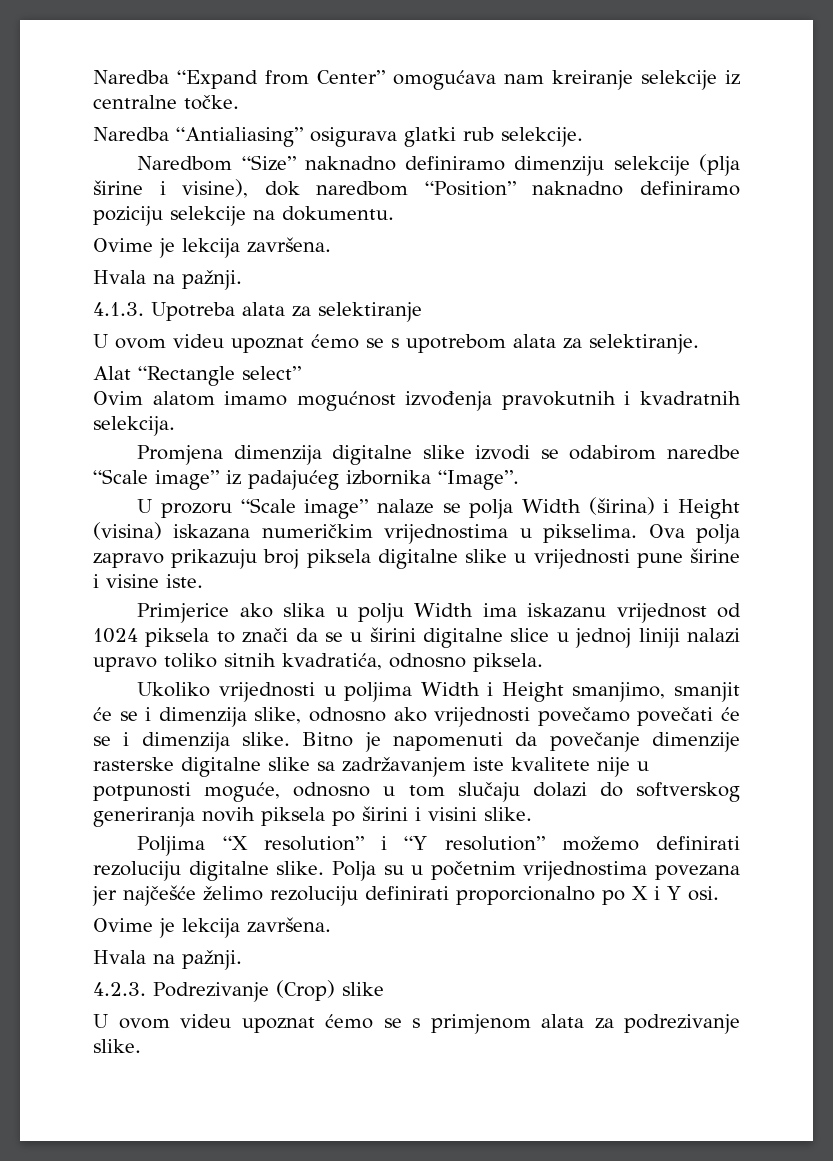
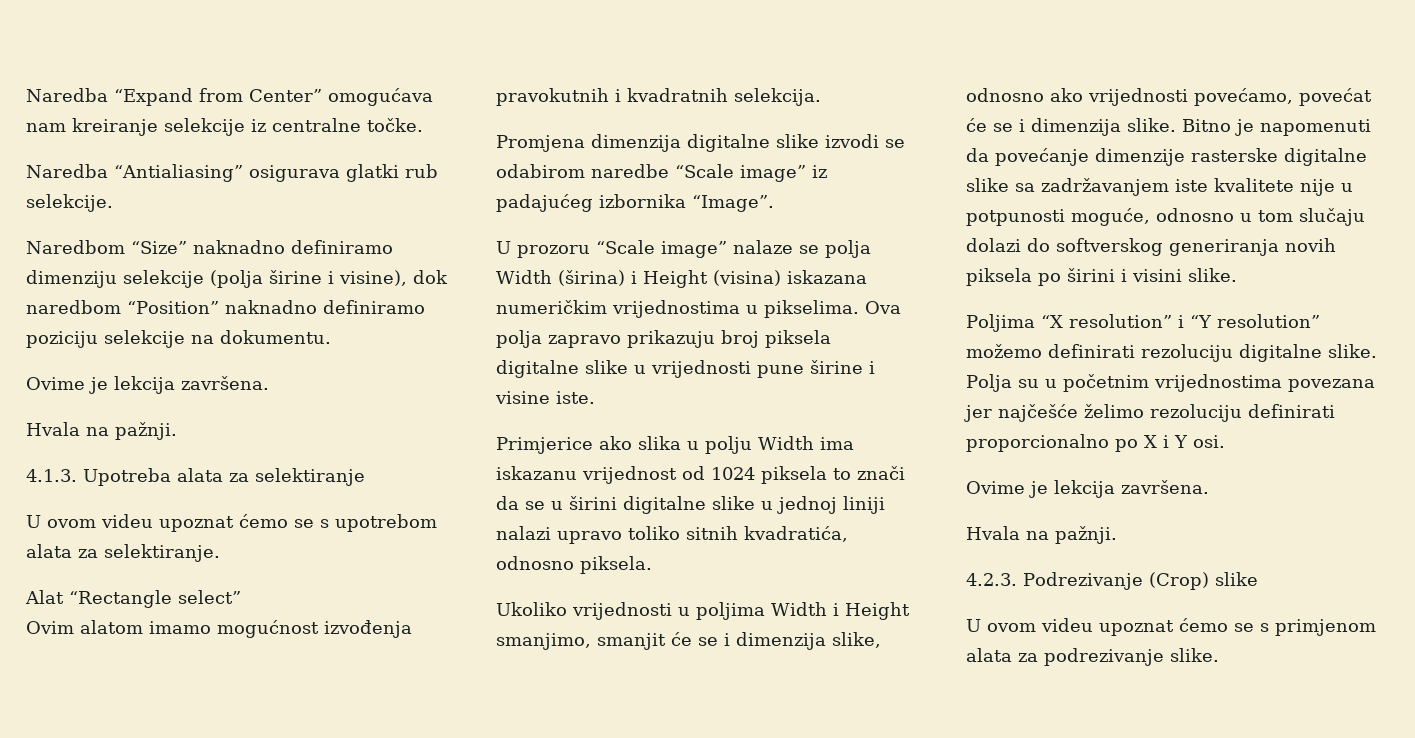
[699,154,740,176] (plja -> [210,270,263,288] (polja
[510,628,550,642] slice -> [712,496,755,510] slike
[537,707,714,726] povečamo povečati -> [1194,88,1372,106] povećamo, povećat
[549,732,640,752] povečanje -> [995,148,1089,166] povećanje

